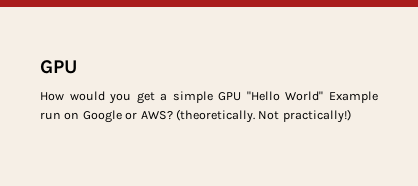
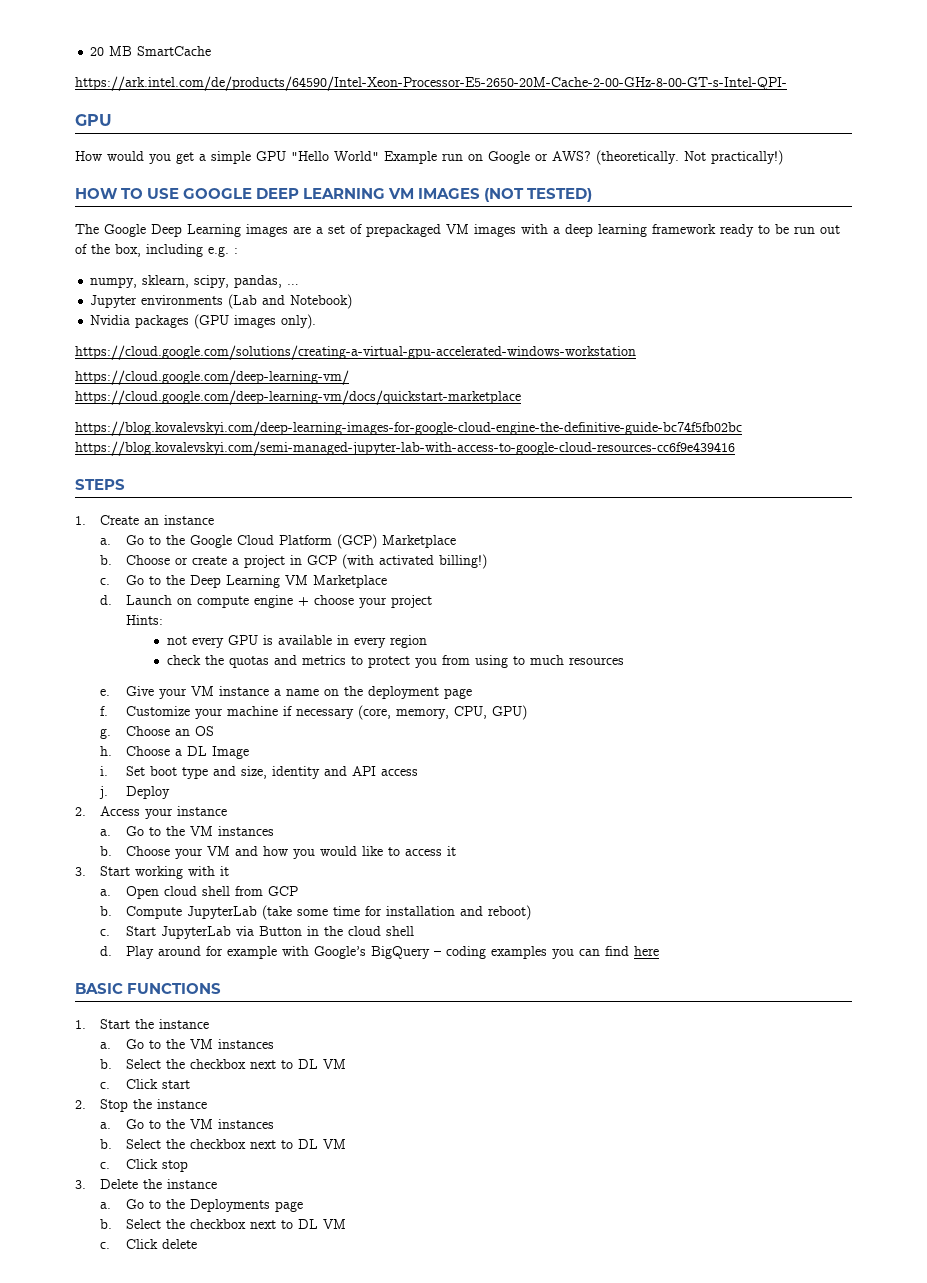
(40, 67) none -> [90,46,212,56] [75,76,787,91] 20 MB SmartCache // https://ark.intel.com/de/products/64590/Intel-Xeon-Processor-E5-2650-20M-Cache-2-00-GHz-8-00-GT-s-Intel-QPI- //
(351, 116) none -> [75,188,593,202] [75,224,840,237] [75,244,238,257] [90,275,300,288] [90,294,353,309] [90,314,317,329] [75,345,636,360] [75,370,349,385] [75,390,521,405] [75,421,742,436] [75,441,735,456] [75,479,125,490] [75,515,215,525] [100,534,456,549] [100,554,487,569] [100,575,387,588] [100,595,432,608] [125,615,163,625] [166,635,427,648] [166,655,624,668] [100,686,472,699] [100,705,527,720] [100,726,214,739] [100,746,249,759] [100,766,418,779] [99,786,170,799] [75,806,228,819] [100,826,274,836] [100,846,456,859] [75,866,230,879] [100,886,298,899] [100,905,531,920] [100,926,414,939] [100,946,659,959] [75,983,222,994] [75,1019,210,1029] [100,1039,274,1049] [100,1059,346,1069] [100,1079,190,1089] [75,1099,208,1112] [100,1119,274,1129] [100,1139,346,1149] [100,1159,188,1172] [75,1179,218,1189] [100,1199,303,1212] [100,1219,346,1229] [100,1239,197,1249] // HOW TO USE GOOGLE DEEP LEARNING VM IMAGES (NOT TESTED) // The Google Deep Learning images are a set of prepackaged VM images with a deep learning framework ready to be run out of the box, including e.g. : // numpy, sklearn, scipy, pandas, … // Jupyter environments (Lab and Notebook) // Nvidia packages (GPU images only). // https://cloud.google.com/solutions/creating-a-virtual-gpu-accelerated-windows-workstation // https://cloud.google.com/deep-learning-vm/ // https://cloud.google.com/deep-learning-vm/docs/quickstart-marketplace // https://blog.kovalevskyi.com/deep-learning-images-for-google-cloud-engine-the-definitive-guide-bc74f5fb02bc https://blog.kovalevskyi.com/semi-managed-jupyter-lab-with-access-to-google-cloud-resources-cc6f9e439416 // STEPS // 1. Create an instance // a. Go to the Google Cloud Platform (GCP) Marketplace // b. Choose or create a project in GCP (with activated billing!) // c. Go to the Deep Learning VM Marketplace // d. Launch on compute engine + choose your project // Hints: // not every GPU is available in every region // check the quotas and metrics to protect you from using to much resources // e. Give your VM instance a name on the deployment page // f. Customize your machine if necessary (core, memory, CPU, GPU) // g. Choose an OS // h. Choose a DL Image // i. Set boot type and size, identity and API access // j. Deploy // 2. Access your instance // a. Go to the VM instances // b. Choose your VM and how you would like to access it // 3. Start working with it // a. Open cloud shell from GCP // b. Compute JupyterLab (take some time for installation and reboot) // c. Start JupyterLab via Button in the cloud shell // d. Play around for example with Google’s BigQuery – coding examples you can find here // BASIC FUNCTIONS // 1. Start the instance // a. Go to the VM instances // b. Select the checkbox next to DL VM // c. Click start // 2. Stop the instance // a. Go to the VM instances // b. Select the checkbox next to DL VM // c. Click stop // 3. Delete the instance // a. Go to the Deployments page // b. Select the checkbox next to DL VM // c. Click delete

